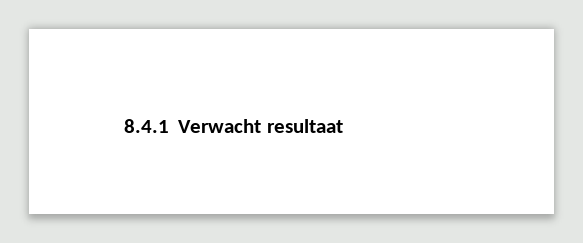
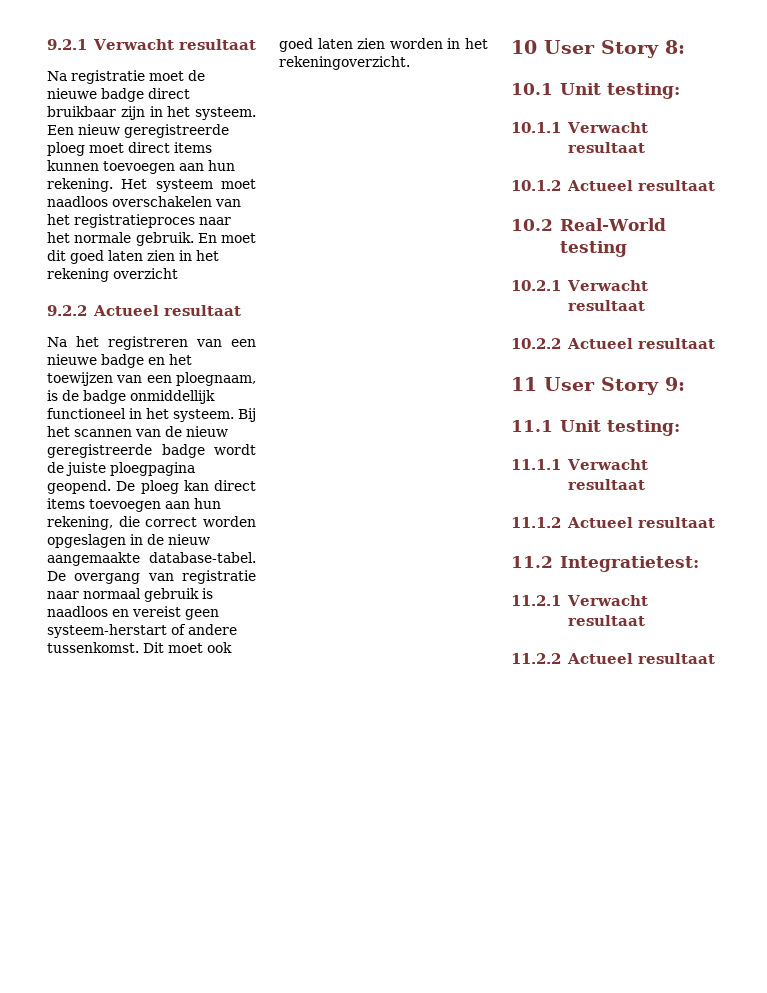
[124,119,343,133] 8.4.1 Verwacht resultaat -> [47,39,256,50] [47,70,205,84] [47,88,190,102] [47,106,256,120] [47,124,229,138] [47,142,212,156] [47,160,235,174] [47,178,256,192] [47,196,241,207] [47,214,231,228] [47,232,256,246] [47,250,219,264] [47,268,178,282] [47,305,241,316] [47,336,256,350] [47,354,192,368] [47,372,256,386] [47,390,215,404] [47,408,256,422] [47,426,228,437] [47,444,256,458] [47,462,195,476] [47,480,256,494] [47,498,221,512] [47,516,256,530] [47,534,210,548] [47,552,256,566] [47,570,256,584] [47,588,213,602] [47,606,219,620] [47,624,237,638] [47,642,232,653] [279,38,488,52] [279,56,410,70] [511,40,685,58] [511,83,680,99] [511,122,648,133] [567,142,645,153] [511,180,715,191] [511,218,666,231] [559,241,627,257] [511,280,648,291] [567,300,645,311] [511,338,715,349] [511,377,685,395] [511,420,680,436] [511,459,648,470] [567,479,645,490] [511,517,715,528] [511,556,699,572] [511,595,648,606] [567,615,645,626] [511,653,715,664] 9.2.1 Verwacht resultaat // Na registratie moet de nieuwe badge direct bruikbaar zijn in het systeem. Een nieuw geregistreerde ploeg moet direct items kunnen toevoegen aan hun rekening. Het systeem moet naadloos overschakelen van het registratieproces naar het normale gebruik. En moet dit goed laten zien in het rekening overzicht // 9.2.2 Actueel resultaat // Na het registreren van een nieuwe badge en het toewijzen van een ploegnaam, is de badge onmiddellijk functioneel in het systeem. Bij het scannen van de nieuw geregistreerde badge wordt de juiste ploegpagina geopend. De ploeg kan direct items toevoegen aan hun rekening, die correct worden opgeslagen in de nieuw aangemaakte database-tabel. De overgang van registratie naar normaal gebruik is naadloos en vereist geen systeem-herstart of andere tussenkomst. Dit moet ook goed laten zien worden in het rekeningoverzicht. // 10 User Story 8: // 10.1 Unit testing: // 10.1.1 Verwacht resultaat // 10.1.2 Actueel resultaat // 10.2 Real-World testing // 10.2.1 Verwacht resultaat // 10.2.2 Actueel resultaat // 11 User Story 9: // 11.1 Unit testing: // 11.1.1 Verwacht resultaat // 11.1.2 Actueel resultaat // 11.2 Integratietest: // 11.2.1 Verwacht resultaat // 11.2.2 Actueel resultaat

